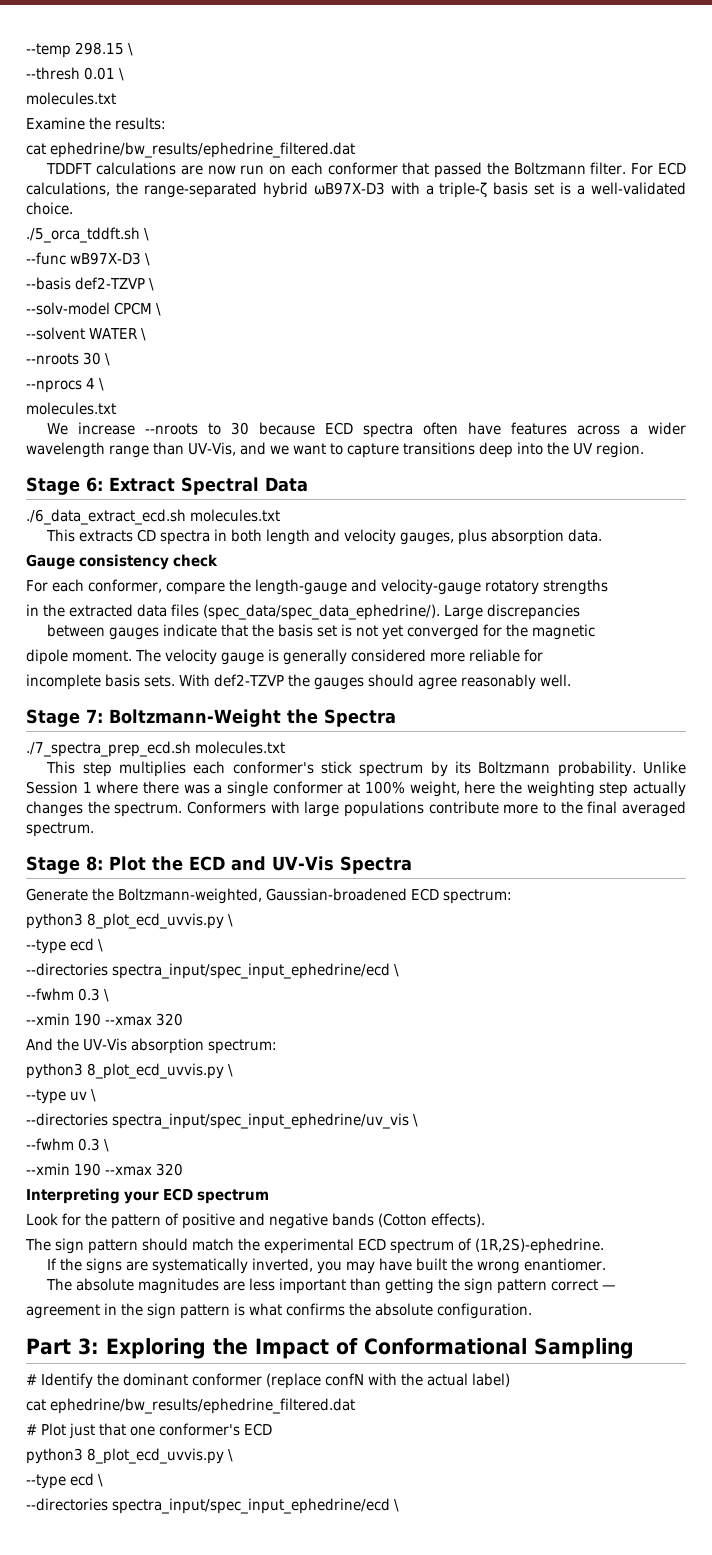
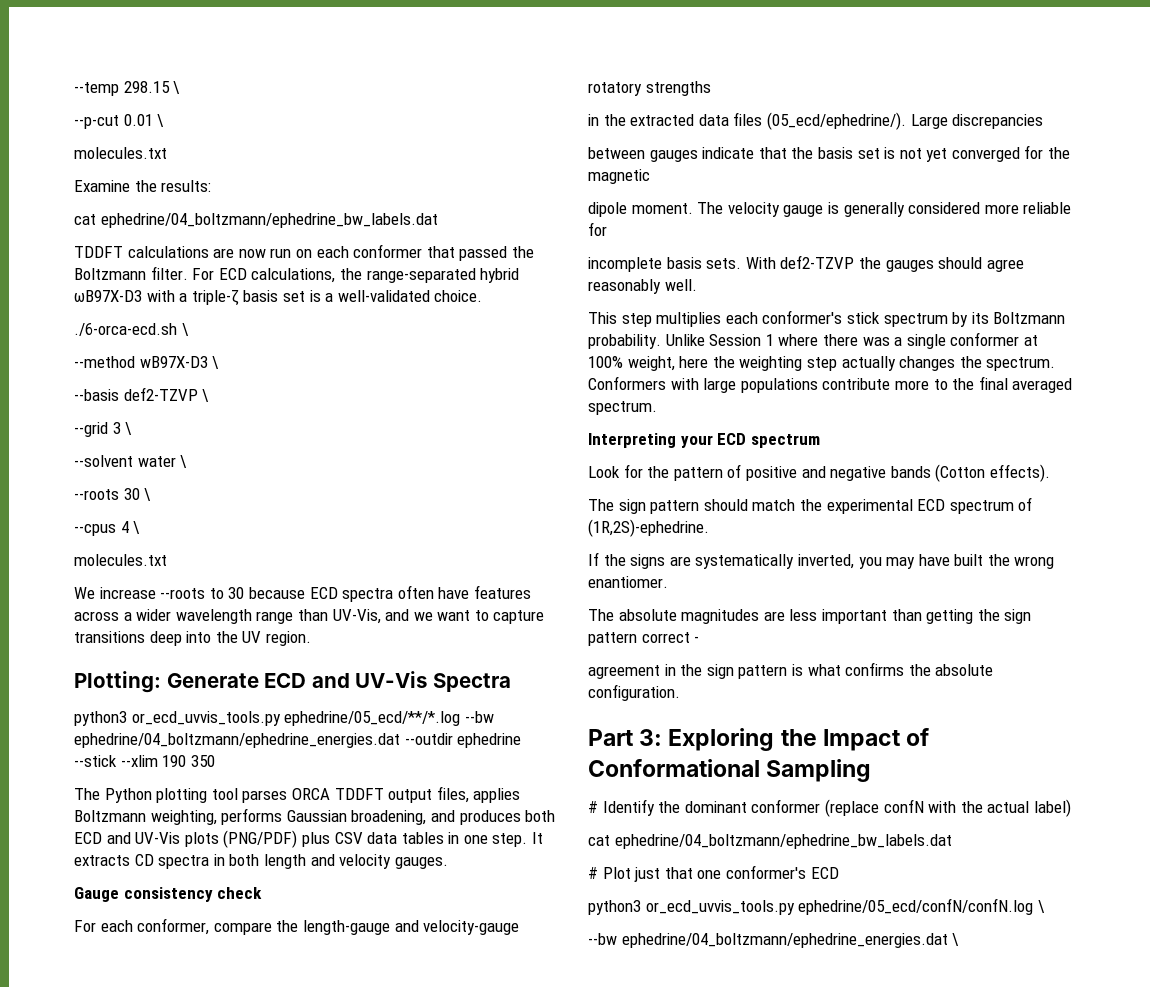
[26,67,80,80] --thresh -> [74,115,119,129] --p-cut
[50,142,355,158] ephedrine/bw_results/ephedrine_filtered.dat -> [100,213,438,228] ephedrine/04_boltzmann/ephedrine_bw_labels.dat
[26,227,149,243] [26,252,66,265] ./5_orca_tddft.sh \ // --func -> [74,323,189,336] [74,356,135,368] ./6-orca-ecd.sh \ // --method
[26,302,152,315] --solv-model CPCM -> [74,422,121,437] --grid 3
[89,328,146,341] [26,353,79,365] WATER \ // --nroots -> [137,455,188,468] [74,489,119,500] water \ // --roots
[26,380,82,393] --nprocs -> [74,524,116,536] --cpus
[145,423,199,435] --nroots -> [160,588,206,599] --roots
[26,477,308,495] [26,509,280,525] [46,529,76,542] Stage 6: Extract Spectral Data // ./6_data_extract_ecd.sh molecules.txt // This -> [74,671,511,693] [74,711,494,726] [74,733,522,748] [74,755,215,767] [74,786,521,803] [74,808,556,825] [74,830,544,848] Plotting: Generate ECD and UV-Vis Spectra // python3 or_ecd_uvvis_tools.py ephedrine/05_ecd/**/*.log --bw ephedrine/04_boltzmann/ephedrine_energies.dat --outdir ephedrine --stick --xlim 190 350 // The Python plotting tool parses ORCA TDDFT output files, applies Boltzmann weighting, performs Gaussian broadening, and produces both ECD and UV-Vis plots (PNG/PDF) plus CSV data tables in one step. It
[400,529,603,545] gauges, plus absorption data. -> [394,857,448,869] gauges.
[203,604,440,620] (spec_data/spec_data_ephedrine/). -> [766,112,906,130] (05_ecd/ephedrine/).
[26,709,396,727] [26,741,285,757] // Stage 7: Boltzmann-Weight the Spectra // ./7_spectra_prep_ecd.sh molecules.txt -> (697, 285) none
[26,856,412,874] [26,888,512,904] [26,913,233,929] [26,938,103,954] [26,963,399,979] [26,988,109,1002] [26,1013,183,1026] [26,1038,277,1054] [26,1063,233,1079] [26,1089,96,1104] [26,1113,418,1129] [26,1138,109,1152] [26,1163,183,1176] // Stage 8: Plot the ECD and UV-Vis Spectra // Generate the Boltzmann-weighted, Gaussian-broadened ECD spectrum: // python3 8_plot_ecd_uvvis.py \ // --type ecd \ // --directories spectra_input/spec_input_ephedrine/ecd \ // --fwhm 0.3 \ // --xmin 190 --xmax 320 // And the UV-Vis absorption spectrum: // python3 8_plot_ecd_uvvis.py \ // --type uv \ // --directories spectra_input/spec_input_ephedrine/uv_vis \ // --fwhm 0.3 \ // --xmin 190 --xmax 320 -> (657, 408) none
[602,1285,617,1290] — -> [694,636,700,643] -
[50,1398,355,1414] ephedrine/bw_results/ephedrine_filtered.dat -> [614,834,952,849] ephedrine/04_boltzmann/ephedrine_bw_labels.dat
[87,1448,233,1464] [26,1473,103,1489] [26,1498,399,1514] 8_plot_ecd_uvvis.py \ // --type ecd \ // --directories spectra_input/spec_input_ephedrine/ecd \ -> [645,898,1045,915] [588,933,960,948] or_ecd_uvvis_tools.py ephedrine/05_ecd/confN/confN.log \ // --bw ephedrine/04_boltzmann/ephedrine_energies.dat \

